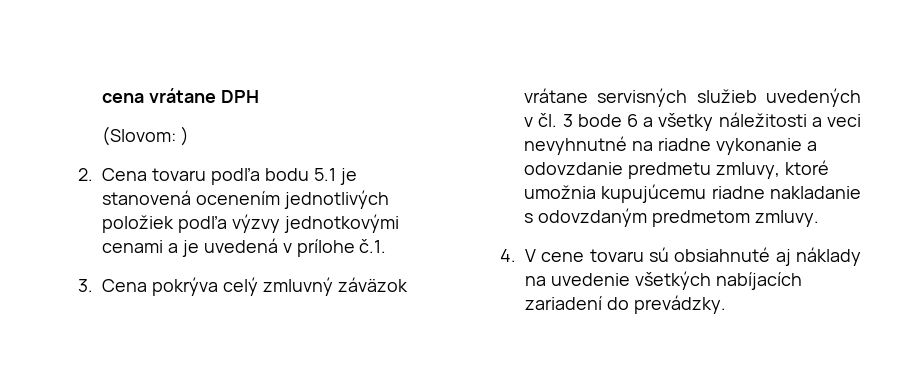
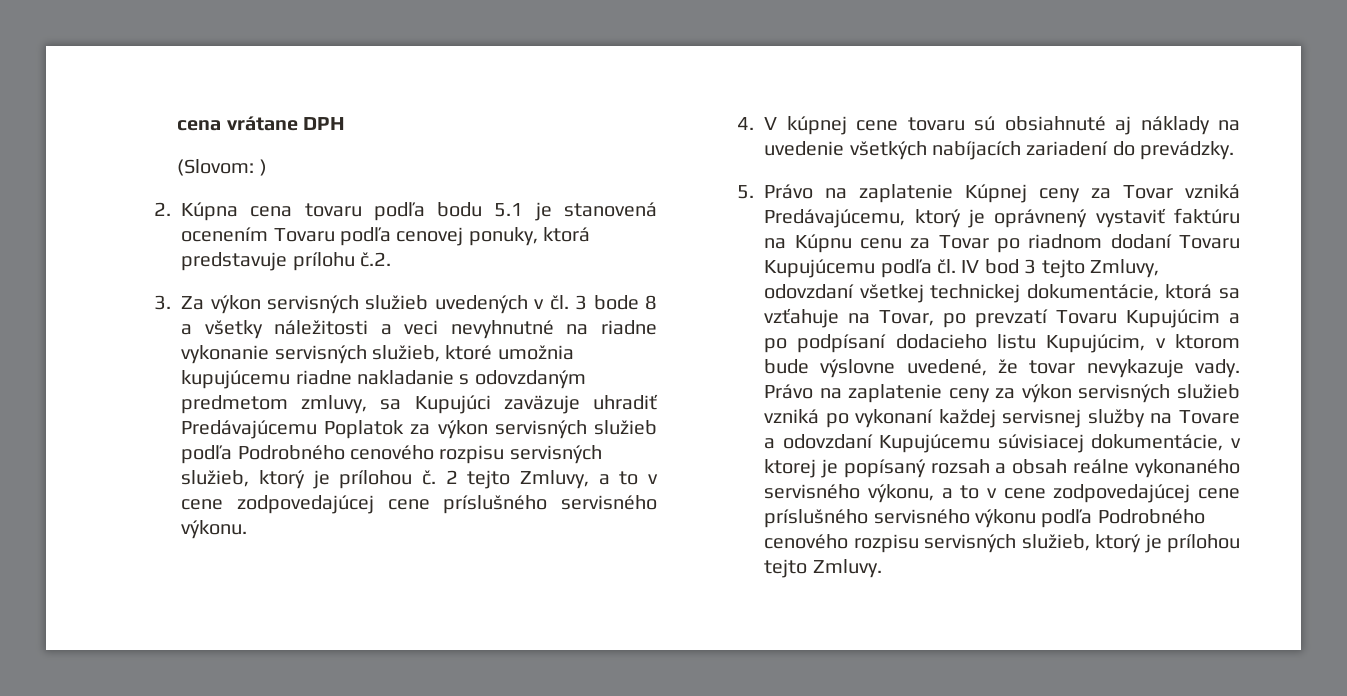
[102,168,148,181] Cena -> [181,202,293,221] Kúpna cena
[283,190,389,209] [102,214,399,233] [102,238,387,257] [78,277,408,296] [524,88,589,103] jednotlivých položiek podľa výzvy jednotkovými cenami a je uvedená v prílohe č.1. // 3. Cena pokrýva celý zmluvný záväzok vrátane -> [273,227,591,246] [181,252,391,271] [154,295,261,314] Tovaru podľa cenovej ponuky, ktorá predstavuje prílohu č.2. // 3. Za výkon
[627,114,639,127] 6 -> [644,295,657,310] 8
[806,141,817,151] [524,162,780,179] a odovzdanie predmetu zmluvy, -> [274,345,440,364] servisných služieb,
[754,210,819,227] zmluvy. -> [301,394,658,414] [181,420,657,439] [181,445,602,464] [181,470,659,489] [181,495,657,514] [181,520,248,539] zmluvy, sa Kupujúci zaväzuje uhradiť Predávajúcemu Poplatok za výkon servisných služieb podľa Podrobného cenového rozpisu servisných služieb, ktorý je prílohou č. 2 tejto Zmluvy, a to v cene zodpovedajúcej cene príslušného servisného výkonu.
(537, 255) none -> [786,116,847,135] kúpnej
(726, 304) none -> [737,184,1240,203] [764,208,1240,228] [764,234,1240,253] [764,259,1159,278] [764,284,1240,303] [764,308,1240,328] [764,334,1240,353] [764,359,1240,378] [764,384,1240,403] [764,409,1240,428] [764,434,1241,453] [764,459,1240,478] [764,484,1240,503] [764,509,1205,528] [764,534,1240,553] [764,559,882,578] // 5. Právo na zaplatenie Kúpnej ceny za Tovar vzniká Predávajúcemu, ktorý je oprávnený vystaviť faktúru na Kúpnu cenu za Tovar po riadnom dodaní Tovaru Kupujúcemu podľa čl. IV bod 3 tejto Zmluvy, odovzdaní všetkej technickej dokumentácie, ktorá sa vzťahuje na Tovar, po prevzatí Tovaru Kupujúcim a po podpísaní dodacieho listu Kupujúcim, v ktorom bude výslovne uvedené, že tovar nevykazuje vady. Právo na zaplatenie ceny za výkon servisných služieb vzniká po vykonaní každej servisnej služby na Tovare a odovzdaní Kupujúcemu súvisiacej dokumentácie, v ktorej je popísaný rozsah a obsah reálne vykonaného servisného výkonu, a to v cene zodpovedajúcej cene príslušného servisného výkonu podľa Podrobného cenového rozpisu servisných služieb, ktorý je prílohou tejto Zmluvy.

